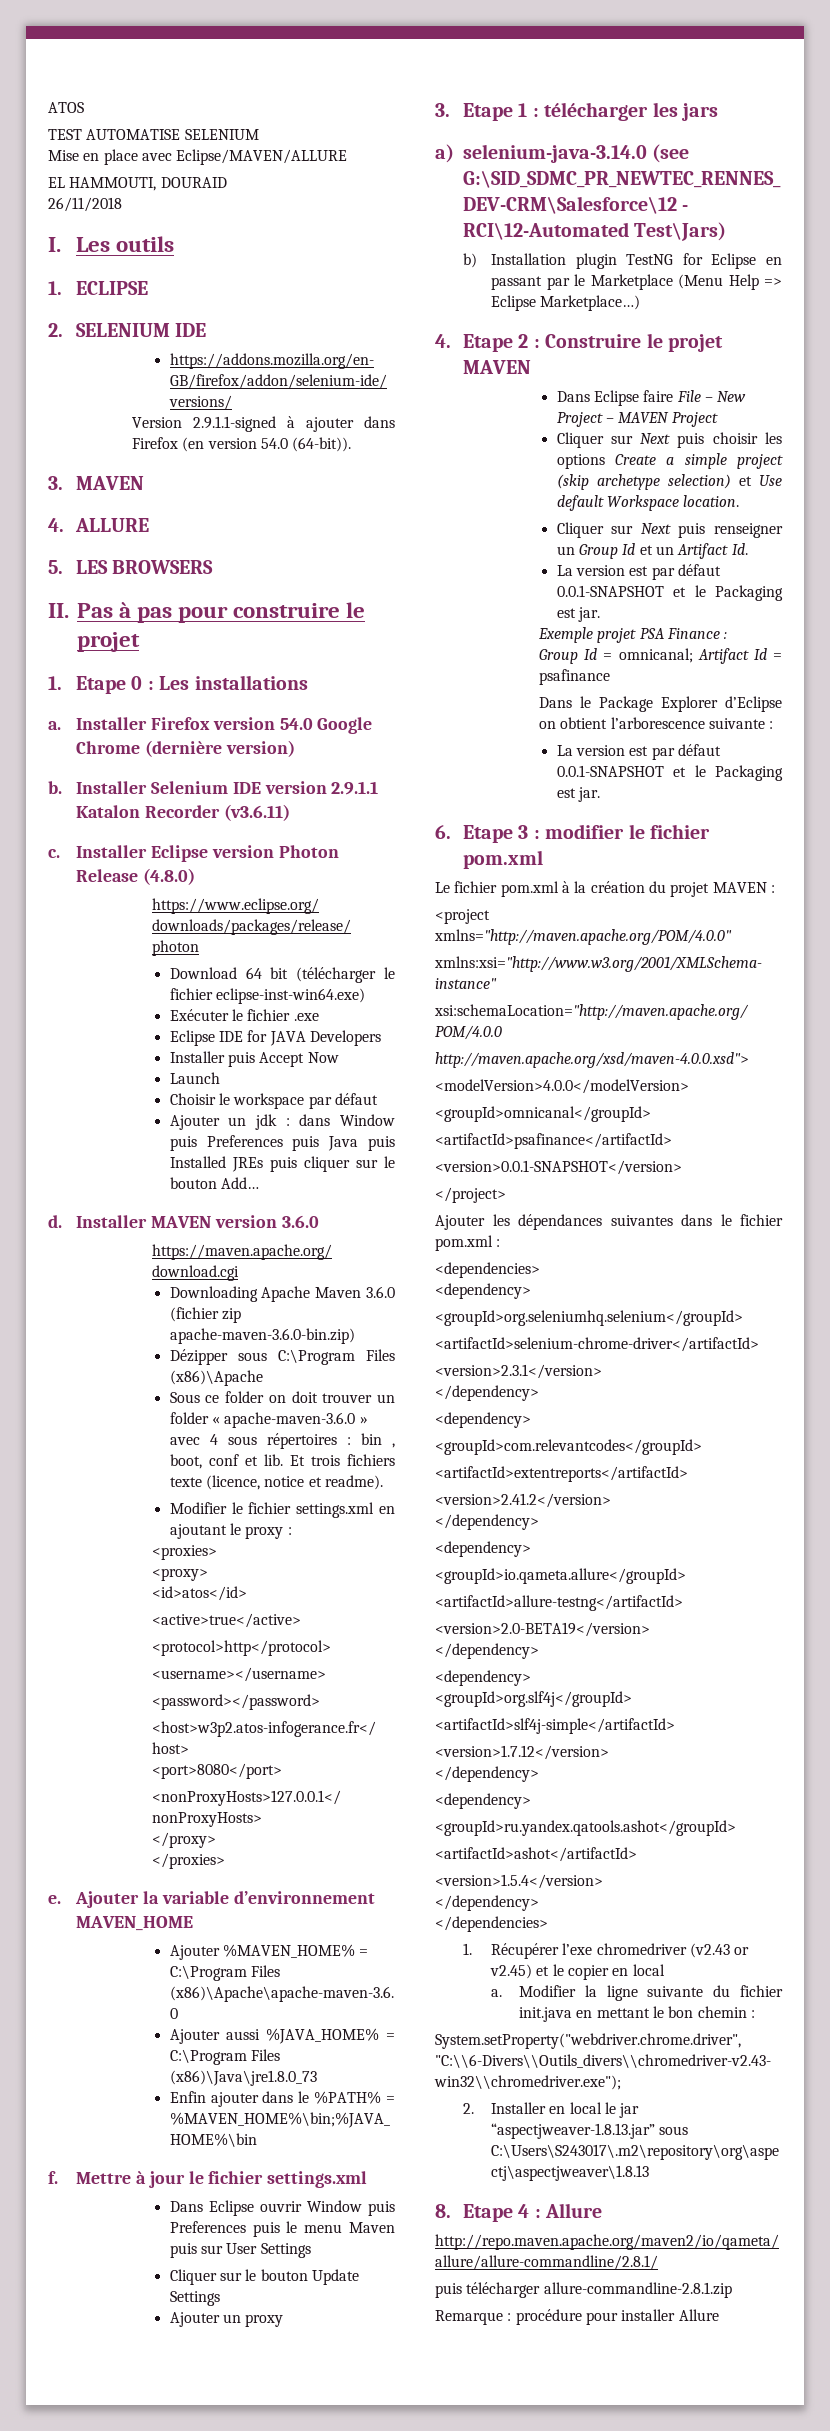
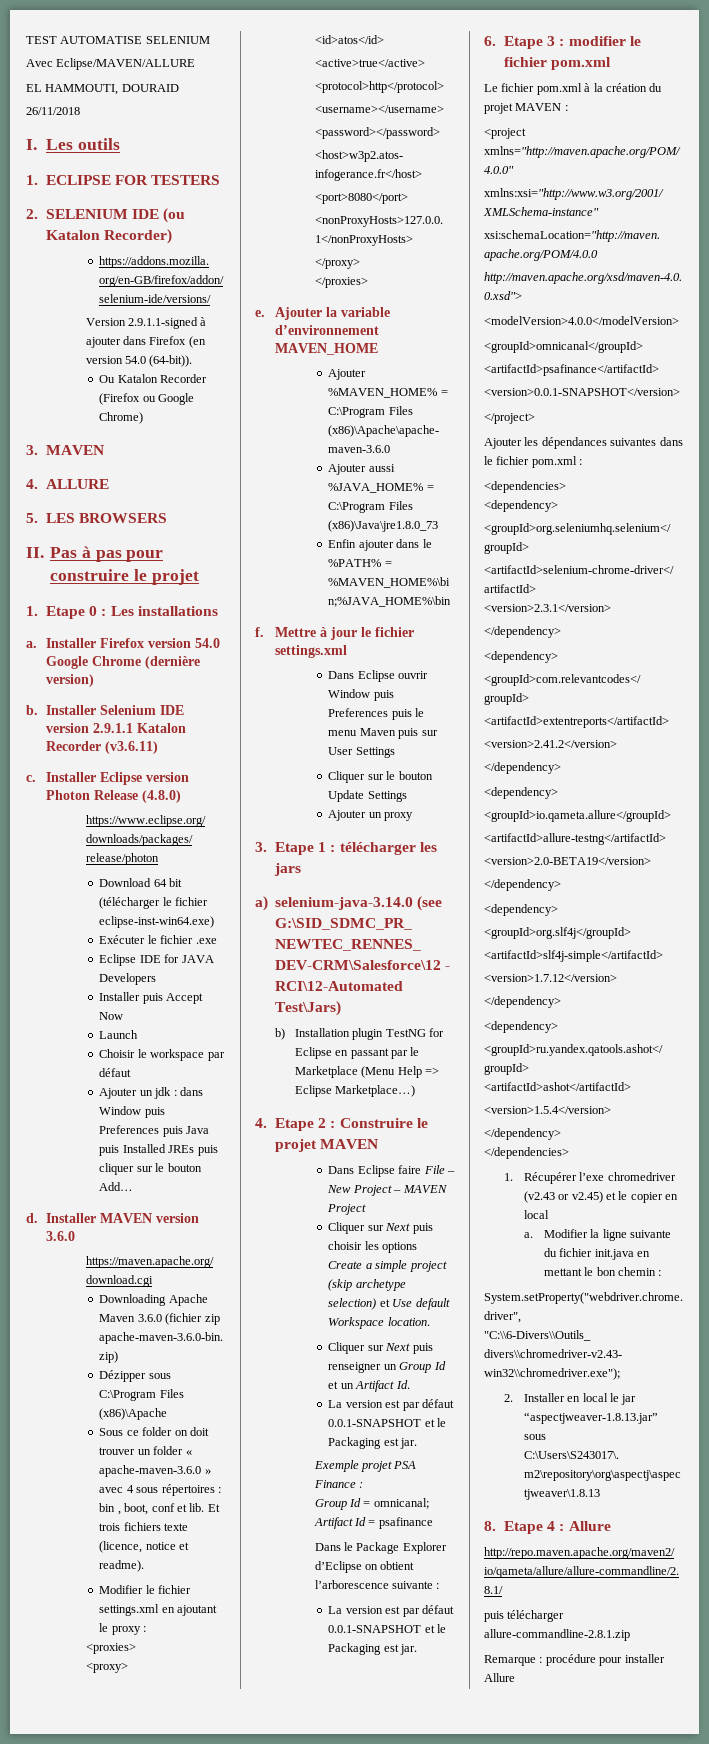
[48,102,84,113] ATOS // -> (26, 40) none
[48,149,172,165] Mise en place avec -> [26,59,53,67] Avec
(149, 288) none -> [115,175,221,185] FOR TESTERS
(207, 330) none -> [163,208,186,223] [45,229,173,244] (ou Katalon Recorder)
(352, 444) none -> [99,374,208,383] [99,393,195,405] [99,412,144,424] // Ou Katalon Recorder (Firefox ou Google Chrome)

